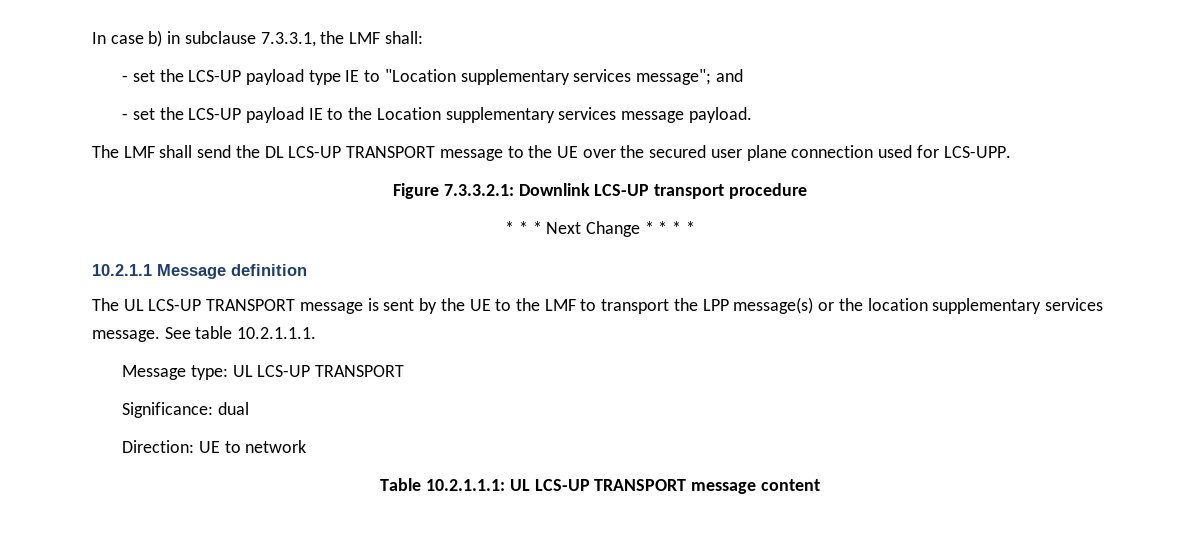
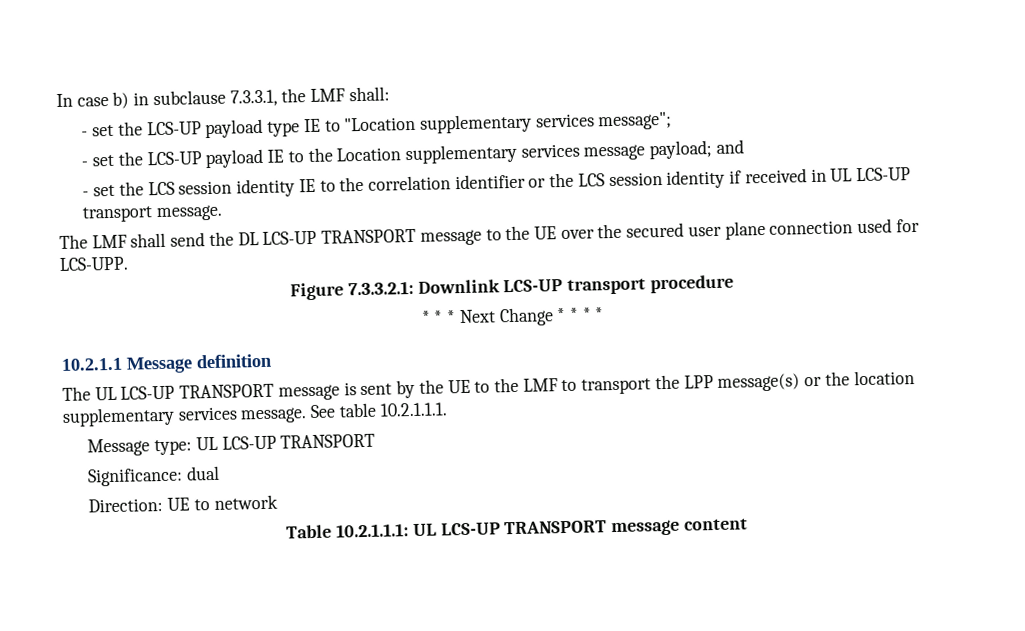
[715,69,743,82] and -> (673, 121) none
[688,107,752,123] payload. -> [649,139,744,160] [82,167,911,198] [82,204,224,223] payload; and // - set the LCS session identity IE to the correlation identifier or the LCS session identity if received in UL LCS-UP transport message.

